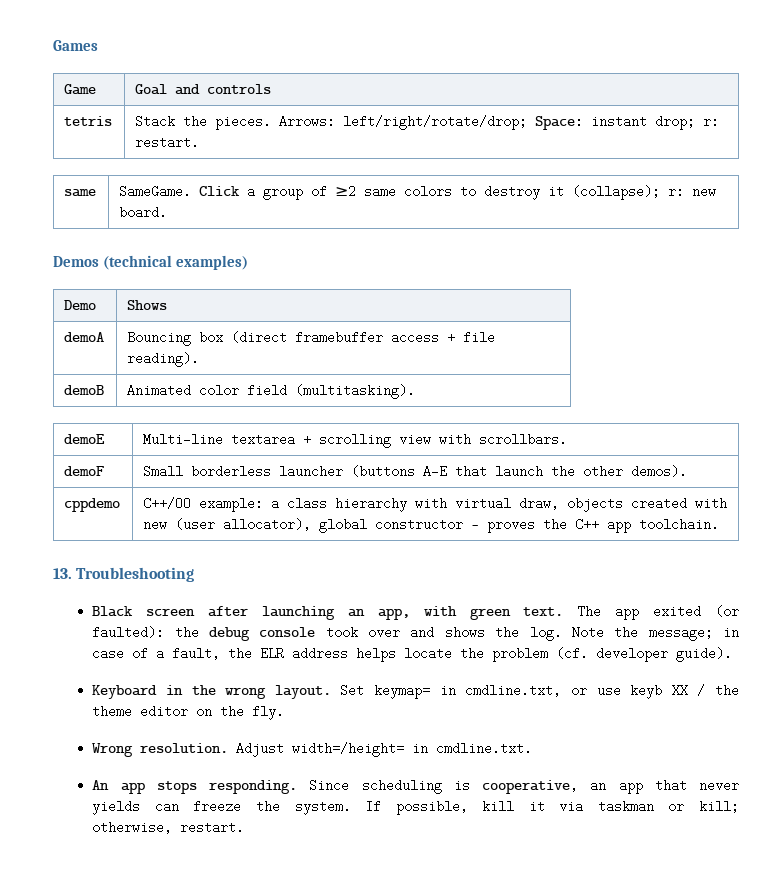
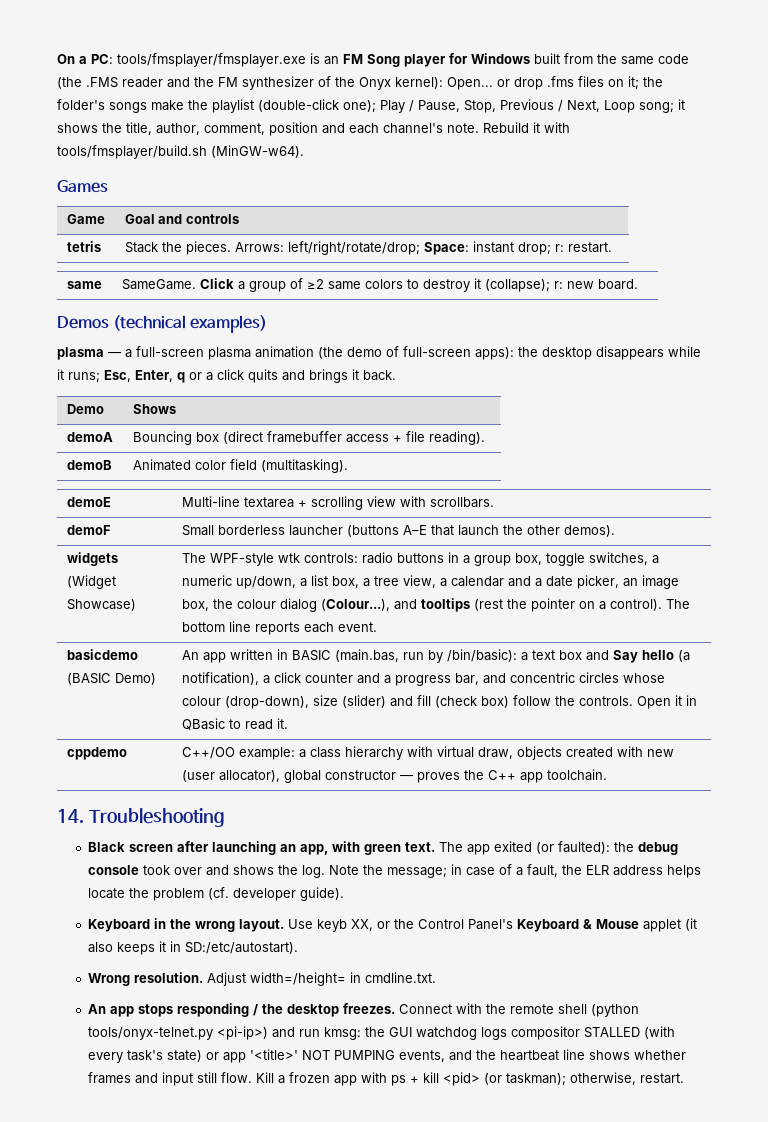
(53, 45) none -> [57,53,689,67] [57,76,663,90] [57,99,685,113] [57,122,570,136] [57,145,304,159] On a PC: tools/fmsplayer/fmsplayer.exe is an FM Song player for Windows built from the same code (the .FMS reader and the FM synthesizer of the Onyx kernel): Open... or drop .fms files on it; the folder's songs make the playlist (double-click one); Play / Pause, Stop, Previous / Next, Loop song; it shows the title, author, comment, position and each channel's note. Rebuild it with tools/fmsplayer/build.sh (MinGW-w64). //
(248, 262) none -> [57,346,701,360] [57,369,396,383] // plasma — a full-screen plasma animation (the demo of full-screen apps): the desktop disappears while it runs; Esc, Enter, q or a click quits and brings it back.
(688, 471) none -> [66,552,118,566] [66,575,116,589] [66,599,136,611] [181,552,659,566] [181,575,679,589] [181,598,690,612] [181,621,377,635] [66,649,138,660] [66,673,156,685] [181,649,690,663] [181,672,665,686] [181,695,697,709] [181,718,288,730] // widgets (Widget Showcase) | The WPF-style wtk controls: radio buttons in a group box, toggle switches, a numeric up/down, a list box, a tree view, a calendar and a date picker, an image box, the colour dialog (Colour...), and tooltips (rest the pointer on a control). The bottom line reports each event. // basicdemo (BASIC Demo) | An app written in BASIC (main.bas, run by /bin/basic): a text box and Say hello (a notification), a click counter and a progress bar, and concentric circles whose colour (drop-down), size (slider) and fill (check box) follow the controls. Open it in QBasic to read it.
[53,568,72,579] 13. -> [57,809,84,823] 14.
[340,684,739,699] [92,705,285,720] Set keymap= in cmdline.txt, or use keyb XX / the theme editor on the fly. -> [288,918,698,932] [88,941,299,955] Use keyb XX, or the Control Panel's Keyboard & Mouse applet (it also keeps it in SD:/etc/autostart).
[209,779,739,794] [92,800,739,815] responding. Since scheduling is cooperative, an app that never yields can freeze the system. If possible, kill it via taskman or kill; -> [177,1003,640,1017] [88,1026,676,1040] [88,1049,687,1063] [88,1072,567,1086] responding / the desktop freezes. Connect with the remote shell (python tools/onyx-telnet.py <pi-ip>) and run kmsg: the GUI watchdog logs compositor STALLED (with every task's state) or app '<title>' NOT PUMPING events, and the heartbeat line shows whether frames and input still flow. Kill a frozen app with ps + kill <pid> (or taskman);

